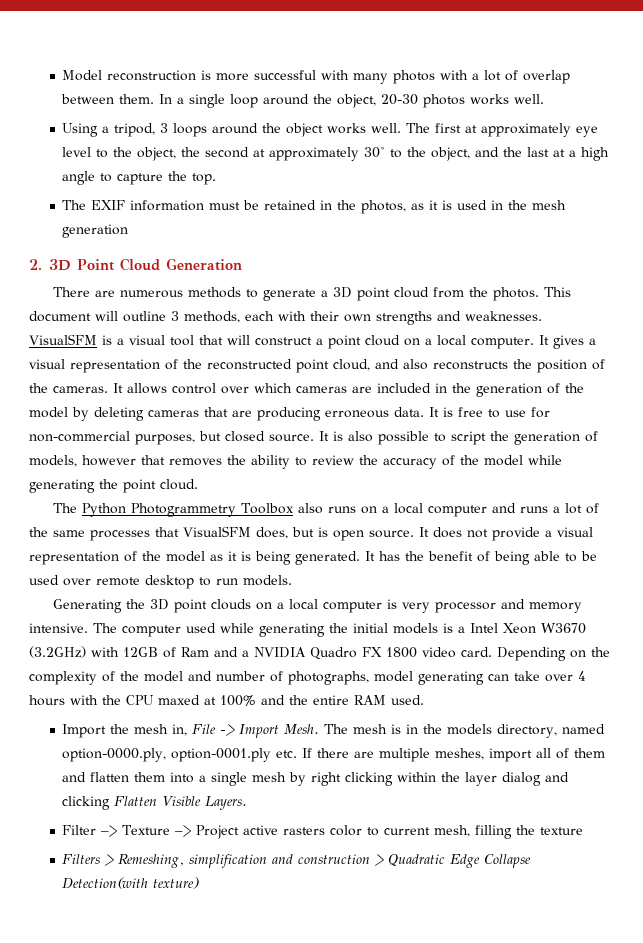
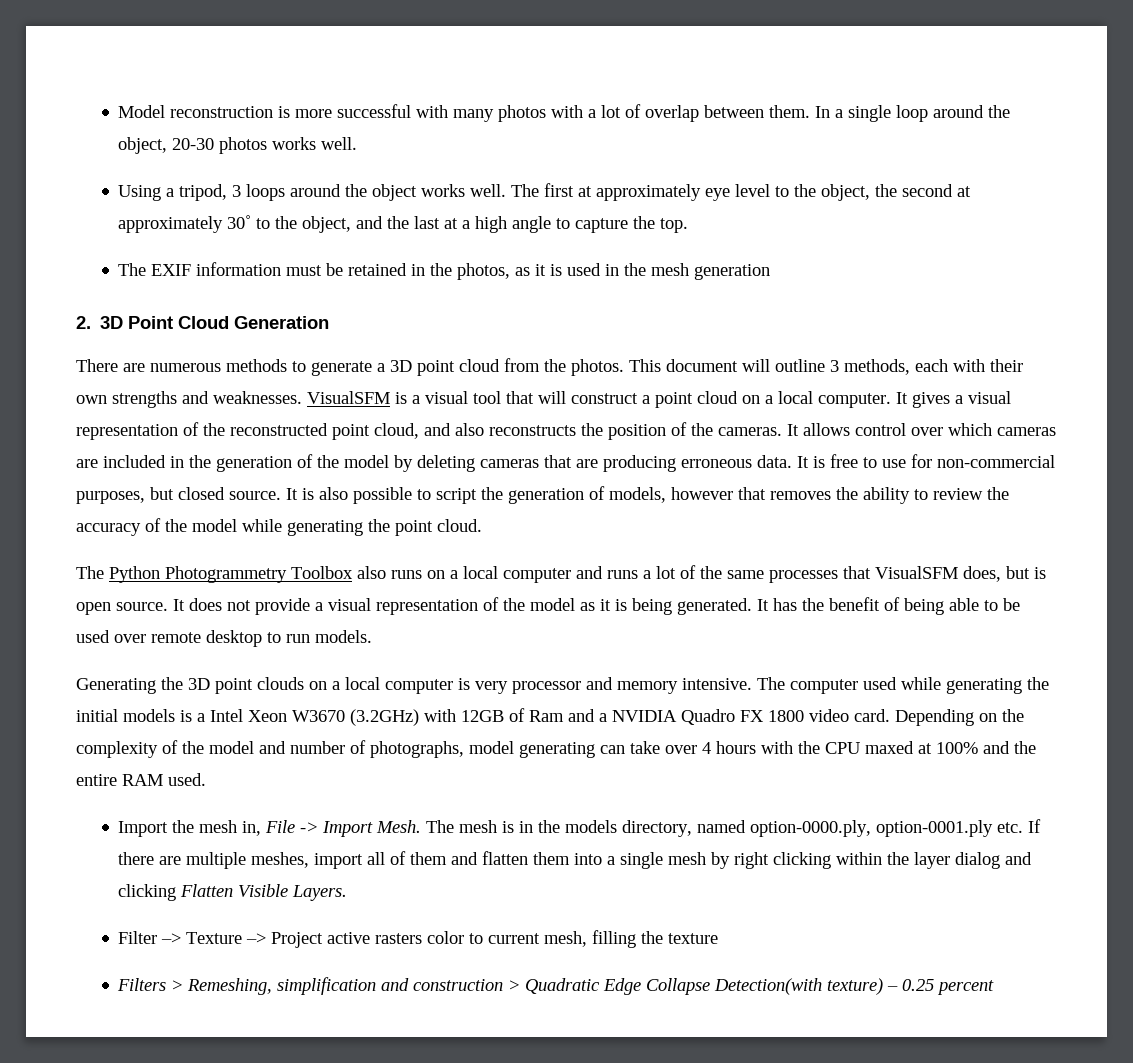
(200, 883) none -> [887,979,995,995] – 0.25 percent

